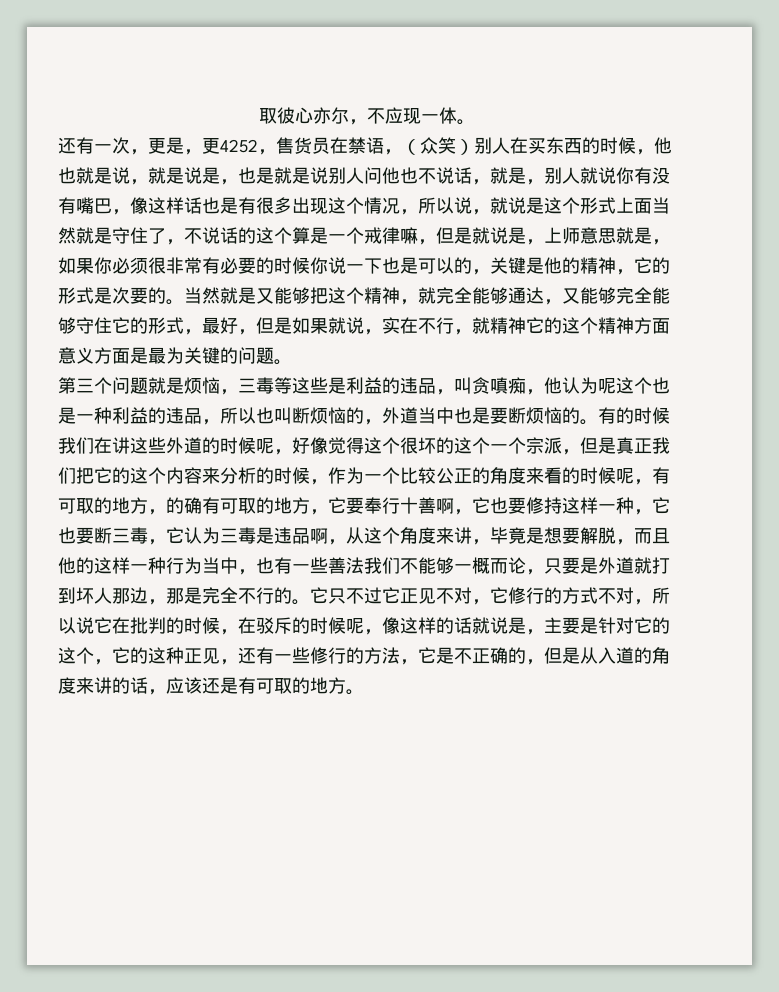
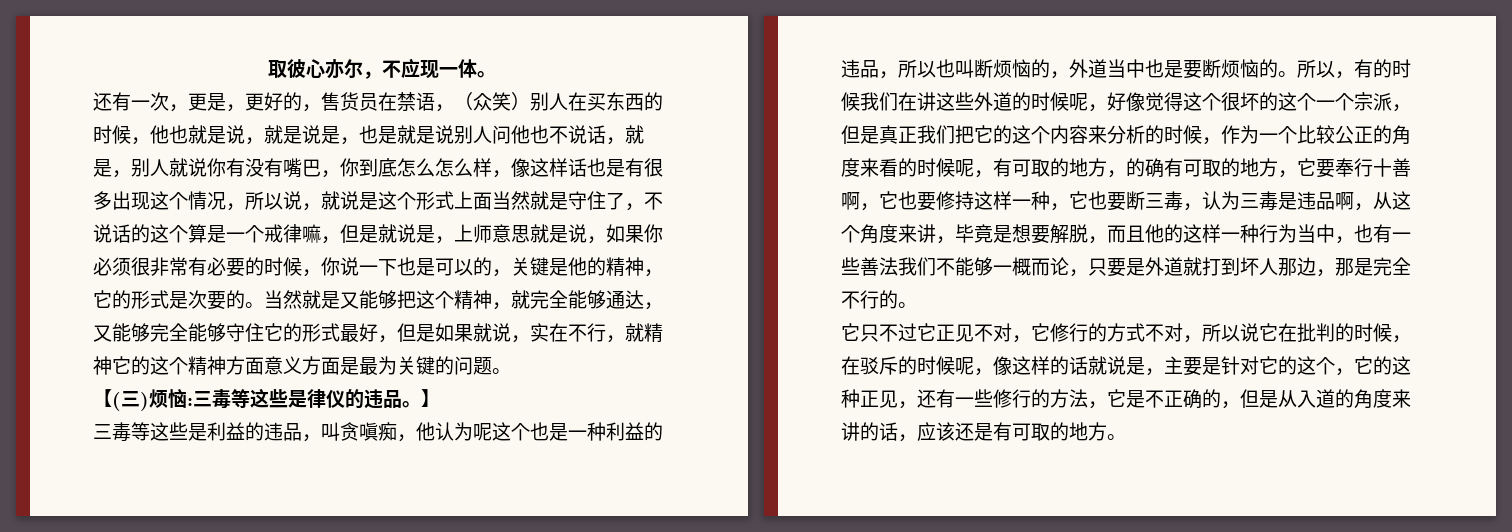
[220,139,258,153] 4252 -> [264,92,302,111] 好的
(130, 212) none -> [340,158,511,178] 你到底怎么怎么样，
(652, 235) none -> [568,224,587,243] 说
(310, 265) none -> [302,269,321,277] ，
[184,329,202,335] ， -> (340, 332) none
[58,377,238,395] 第三个问题就是烦恼， -> [93,388,440,411] 【(三)烦恼:三毒等这些是律仪的违品。】 //
(598, 422) none -> [1297,59,1354,79] 所以，
[166,527,184,544] 它 -> (1202, 207) none
(310, 602) none -> (917, 305) //

